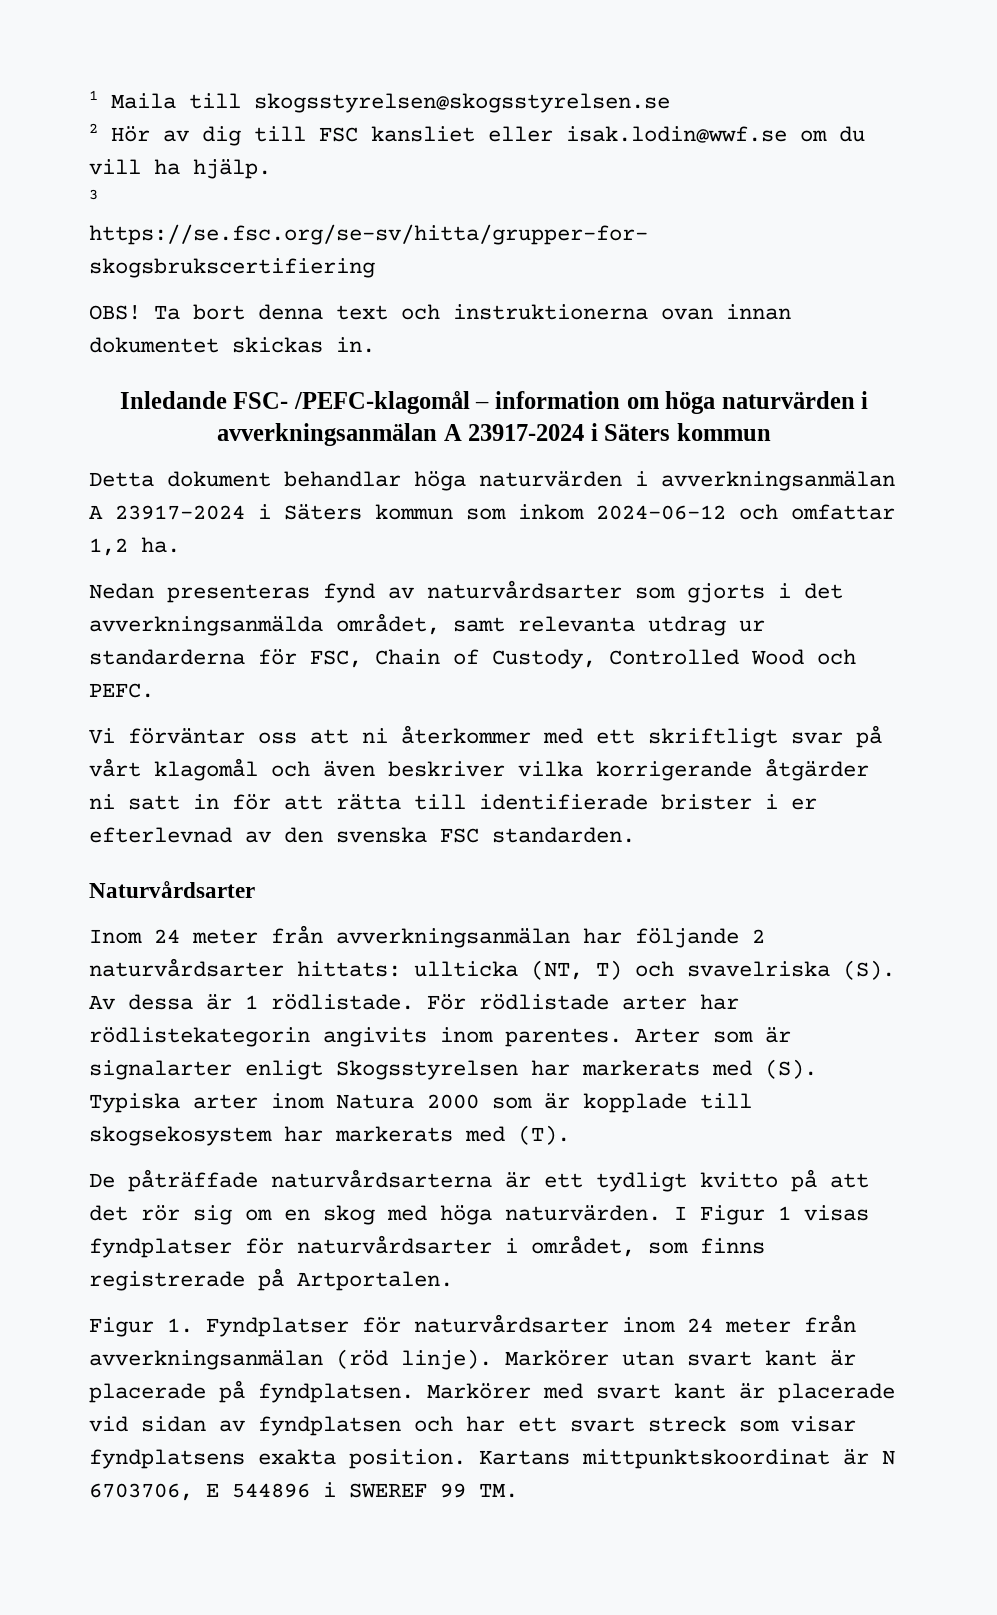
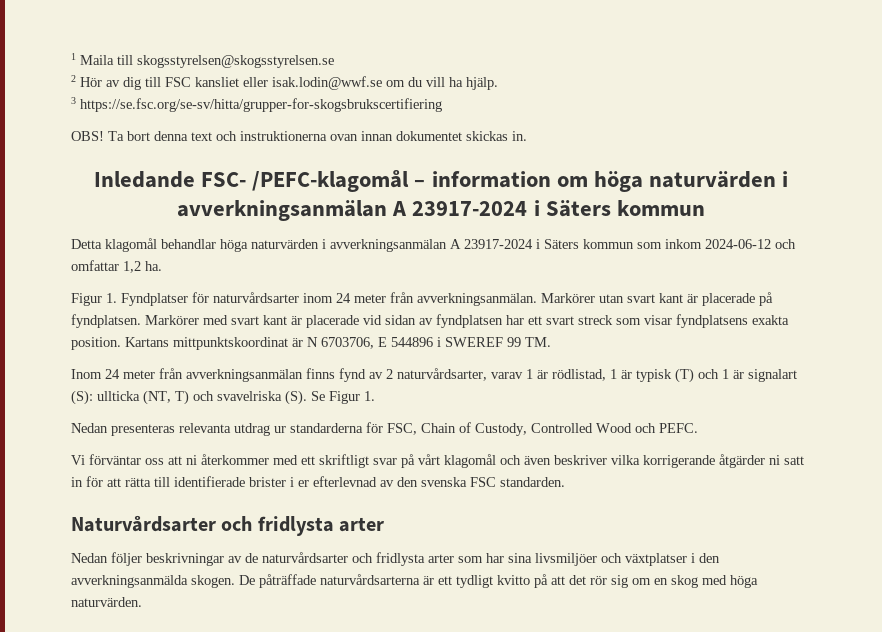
[167,471,271,487] dokument -> [105,238,157,252] klagomål
[89,580,843,603] [89,613,505,636] Nedan presenteras fynd av naturvårdsarter som gjorts i det avverkningsanmälda området, samt -> [71,292,773,306] [71,314,789,328] [71,337,551,350] [71,368,797,383] [71,390,375,405] [71,423,175,436] Figur 1. Fyndplatser för naturvårdsarter inom 24 meter från avverkningsanmälan. Markörer utan svart kant är placerade på fyndplatsen. Markörer med svart kant är placerade vid sidan av fyndplatsen har ett svart streck som visar fyndplatsens exakta position. Kartans mittpunktskoordinat är N 6703706, E 544896 i SWEREF 99 TM. // Inom 24 meter från avverkningsanmälan finns fynd av 2 naturvårdsarter, varav 1 är rödlistad, 1 är typisk (T) och 1 är signalart (S): ullticka (NT, T) och svavelriska (S). Se Figur 1. // Nedan presenteras
[89,925,765,948] [89,958,895,980] [89,994,739,1010] [89,1027,791,1047] [89,1059,817,1080] [89,1093,752,1113] [89,1125,570,1146] // Inom 24 meter från avverkningsanmälan har följande 2 naturvårdsarter hittats: ullticka (NT, T) och svavelriska (S). Av dessa är 1 rödlistade. För rödlistade arter har rödlistekategorin angivits inom parentes. Arter som är signalarter enligt Skogsstyrelsen har markerats med (S). Typiska arter inom Natura 2000 som är kopplade till skogsekosystem har markerats med (T). // -> [221,516,385,536] [71,552,720,566] [71,575,235,588] och fridlysta arter // Nedan följer beskrivningar av de naturvårdsarter och fridlysta arter som har sina livsmiljöer och växtplatser i den avverkningsanmälda skogen.
[674,1205,869,1225] [89,1235,765,1258] [89,1268,453,1291] [89,1314,856,1337] [89,1349,856,1370] [89,1380,895,1403] [89,1416,856,1436] [89,1449,895,1469] [89,1482,518,1501] I Figur 1 visas fyndplatser för naturvårdsarter i området, som finns registrerade på Artportalen. // Figur 1. Fyndplatser för naturvårdsarter inom 24 meter från avverkningsanmälan (röd linje). Markörer utan svart kant är placerade på fyndplatsen. Markörer med svart kant är placerade vid sidan av fyndplatsen och har ett svart streck som visar fyndplatsens exakta position. Kartans mittpunktskoordinat är N 6703706, E 544896 i SWEREF 99 TM. -> (142, 602) none

